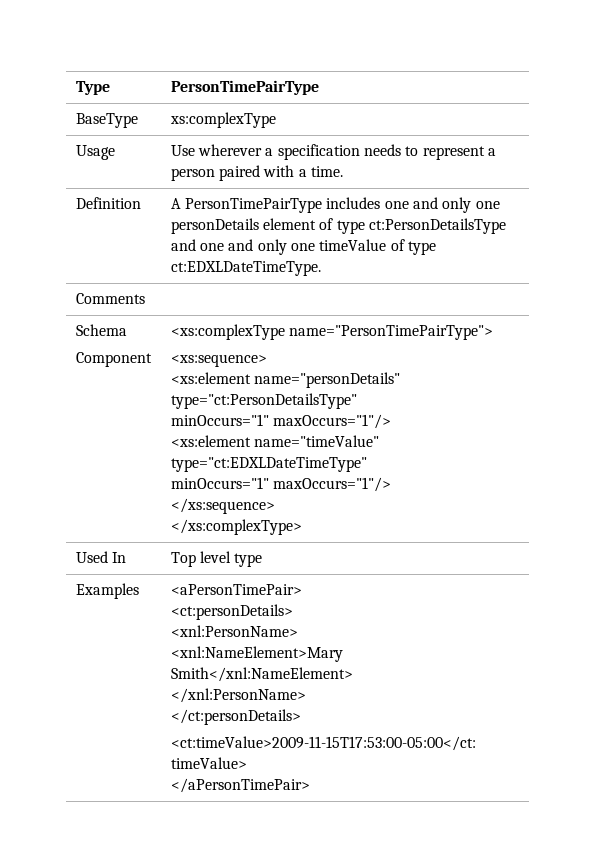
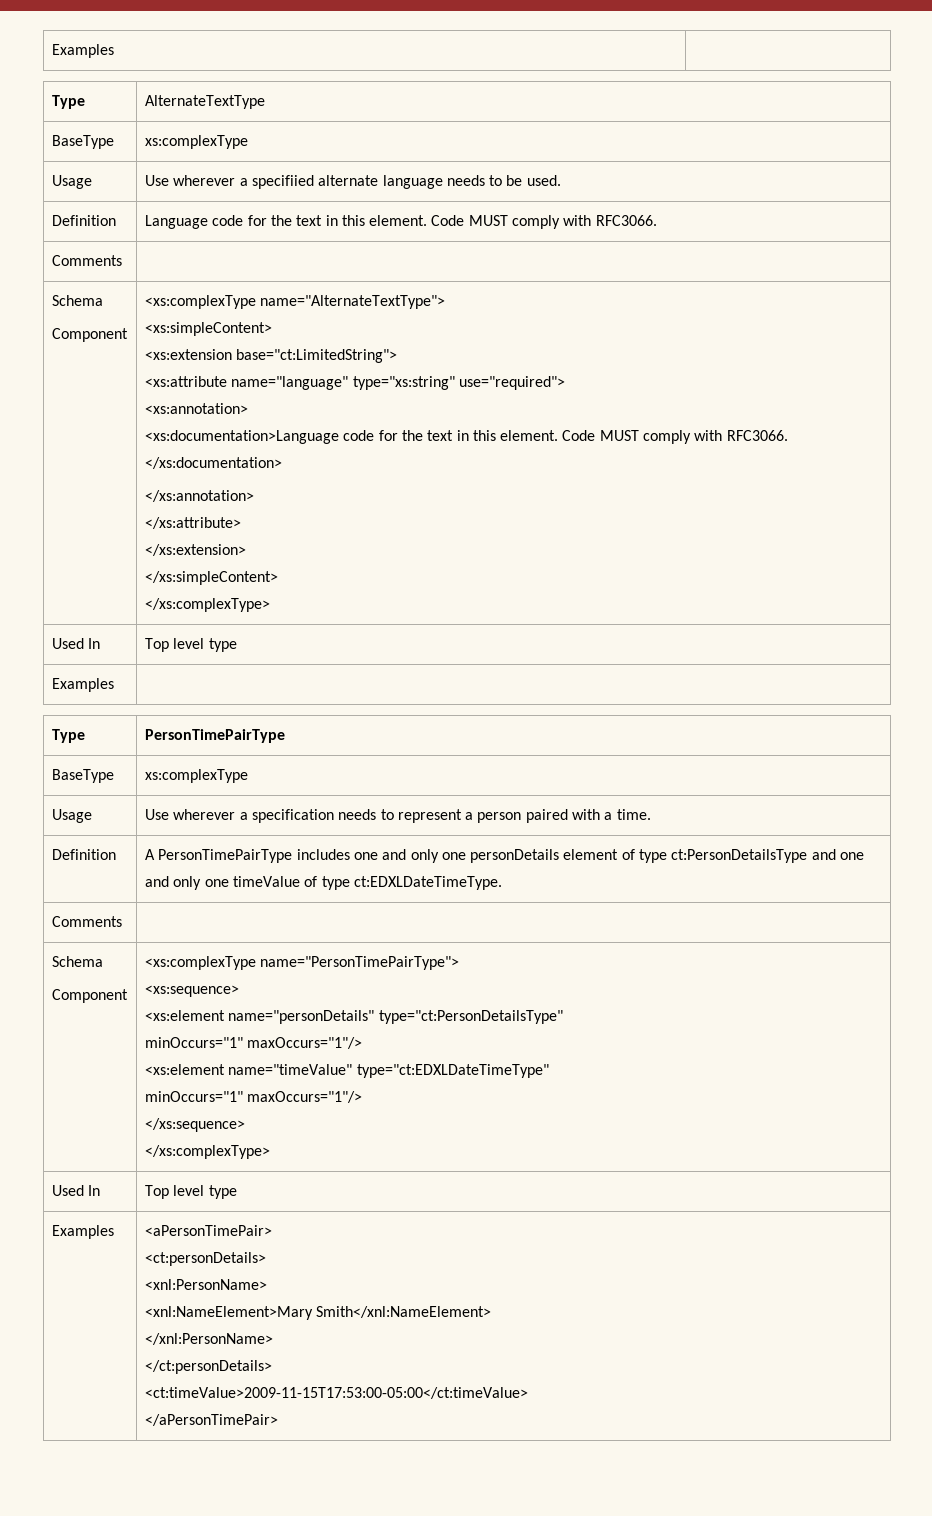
(75, 88) none -> [51,44,114,58] [51,95,85,109] [144,95,265,109] [51,135,114,149] [144,135,248,149] [51,175,92,189] [144,175,561,189] [51,215,116,226] [144,215,657,229] [51,255,122,266] [51,295,103,306] [51,328,128,342] [144,295,446,309] [144,322,272,336] [144,349,398,363] [144,376,565,390] [144,403,248,414] [144,430,788,444] [144,457,282,469] [144,490,254,502] [144,517,241,529] [144,544,246,556] [144,571,278,585] [144,598,270,612] [51,638,101,649] [144,638,237,652] [51,678,114,692] Examples | // Type | AlternateTextType // BaseType | xs:complexType // Usage | Use wherever a specifiied alternate language needs to be used. // Definition | Language code for the text in this element. Code MUST comply with RFC3066. // Comments | // Schema // Component | <xs:complexType name="AlternateTextType"> // <xs:simpleContent> // <xs:extension base="ct:LimitedString"> // <xs:attribute name="language" type="xs:string" use="required"> // <xs:annotation> // <xs:documentation>Language code for the text in this element. Code MUST comply with RFC3066. </xs:documentation> // </xs:annotation> // </xs:attribute> // </xs:extension> // </xs:simpleContent> // </xs:complexType> // Used In | Top level type // Examples | //

